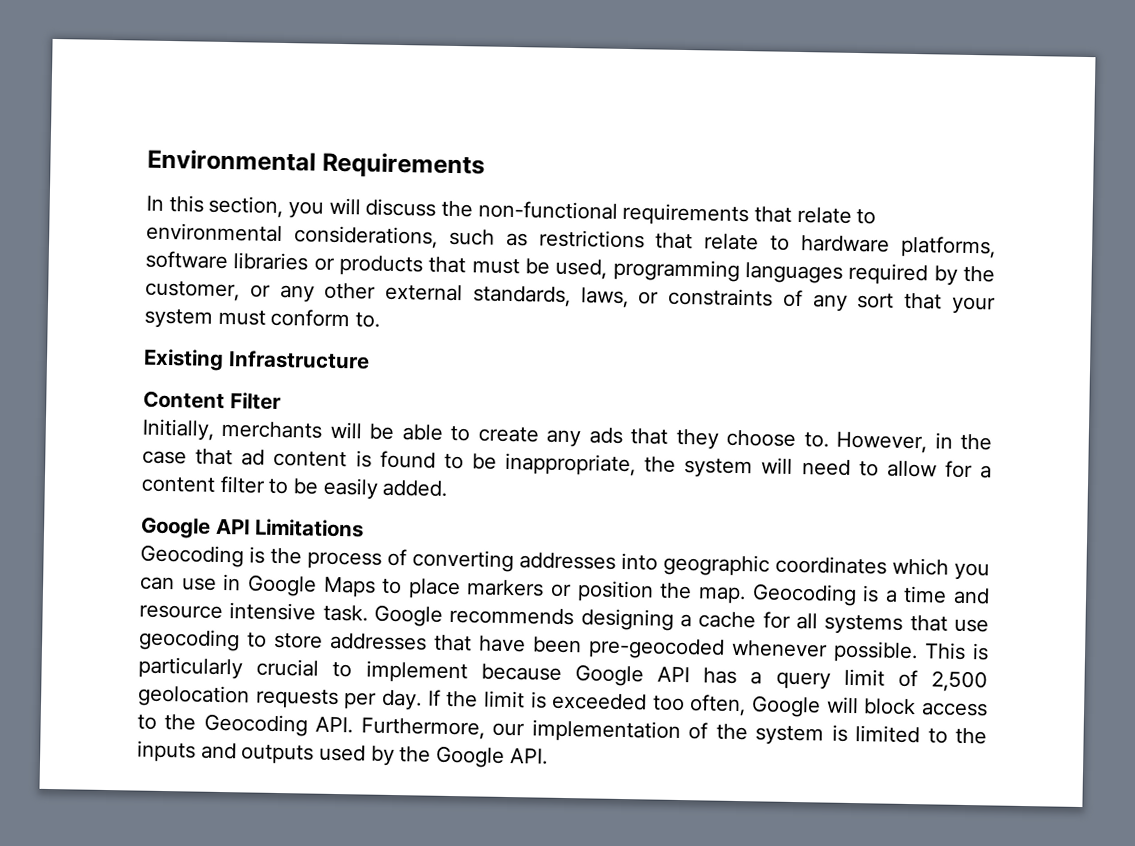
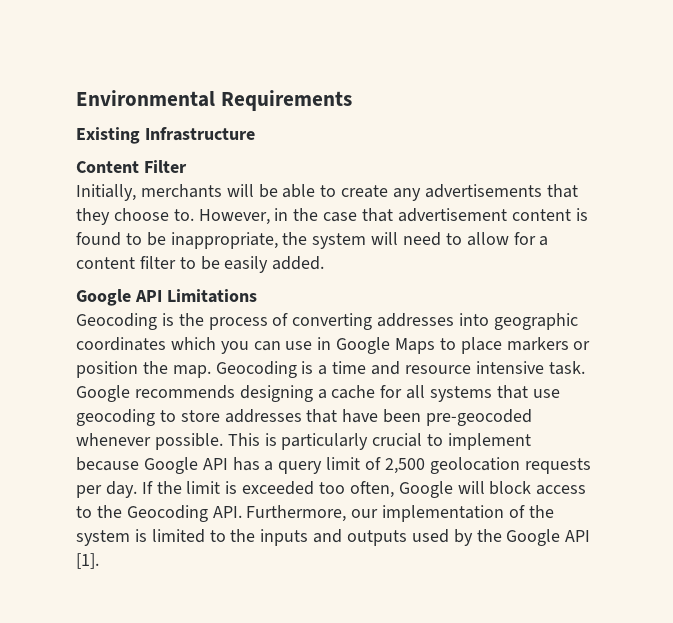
[146,195,877,227] [146,222,997,259] [145,250,995,286] [145,280,996,315] [144,308,381,329] // In this section, you will discuss the non-functional requirements that relate to environmental considerations, such as restrictions that relate to hardware platforms, software libraries or products that must be used, programming languages required by the customer, or any other external standards, laws, or constraints of any sort that your system must conform to. -> (352, 100) none
[588,427,623,444] ads -> [424,184,542,198] advertisements
[241,449,266,466] ad -> [397,208,507,222] advertisement
[509,748,548,765] API. -> [565,530,591,542] [76,553,99,569] API [1].

